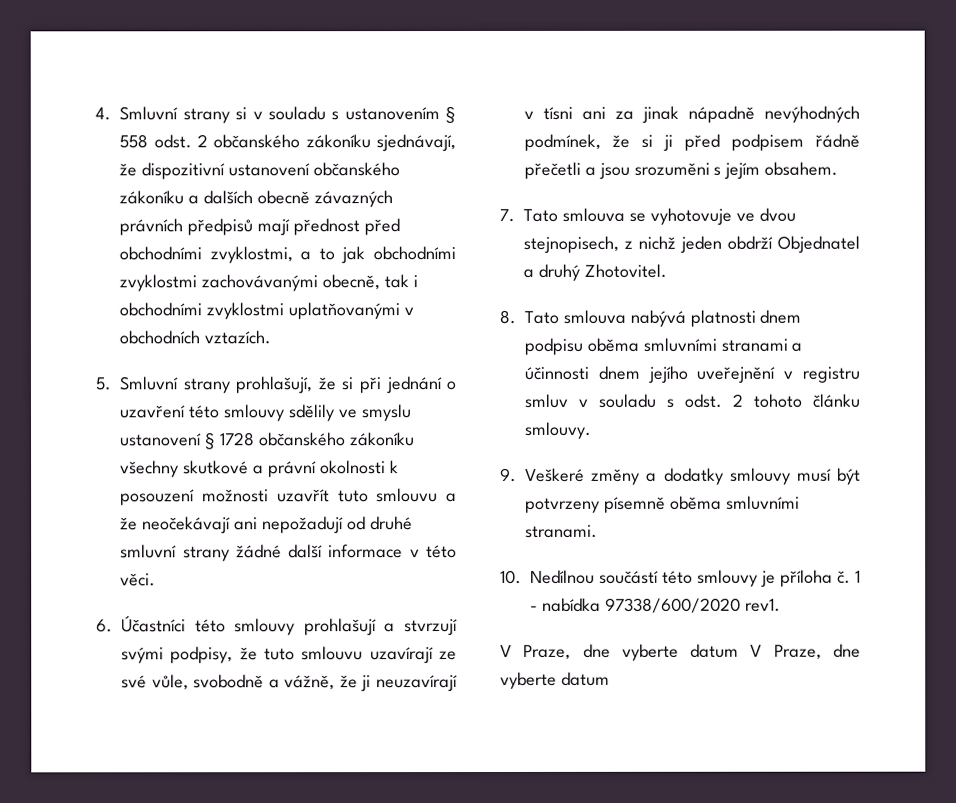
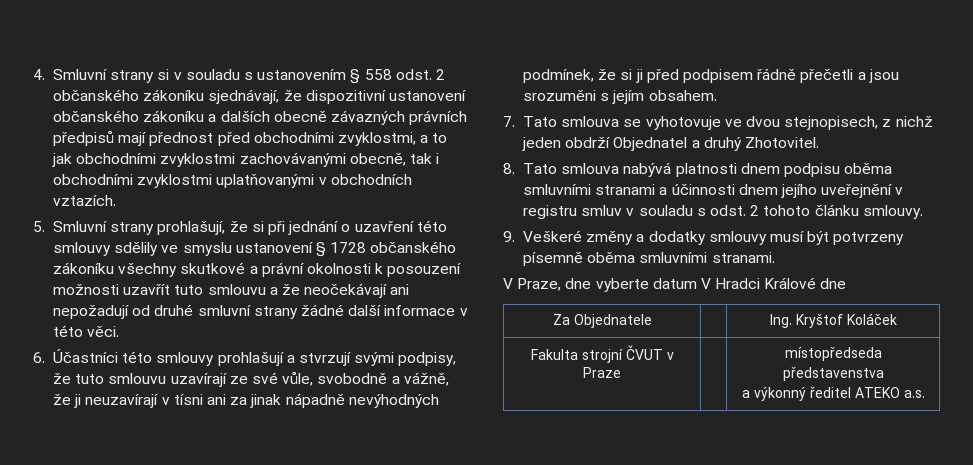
[500,569,861,587] [530,597,781,613] // 10. Nedílnou součástí této smlouvy je příloha č. 1 - nabídka 97338/600/2020 rev1. -> (775, 257) none
[773,643,861,660] [500,671,610,689] Praze, dne vyberte datum -> [715,277,847,289] [552,314,652,328] [769,313,897,328] [530,345,674,363] [583,367,621,378] [784,347,882,361] [782,367,884,381] [741,387,925,401] Hradci Králové dne // Za Objednatele | | Ing. Kryštof Koláček // Fakulta strojní ČVUT v Praze | | místopředseda představenstva // a výkonný ředitel ATEKO a.s.

